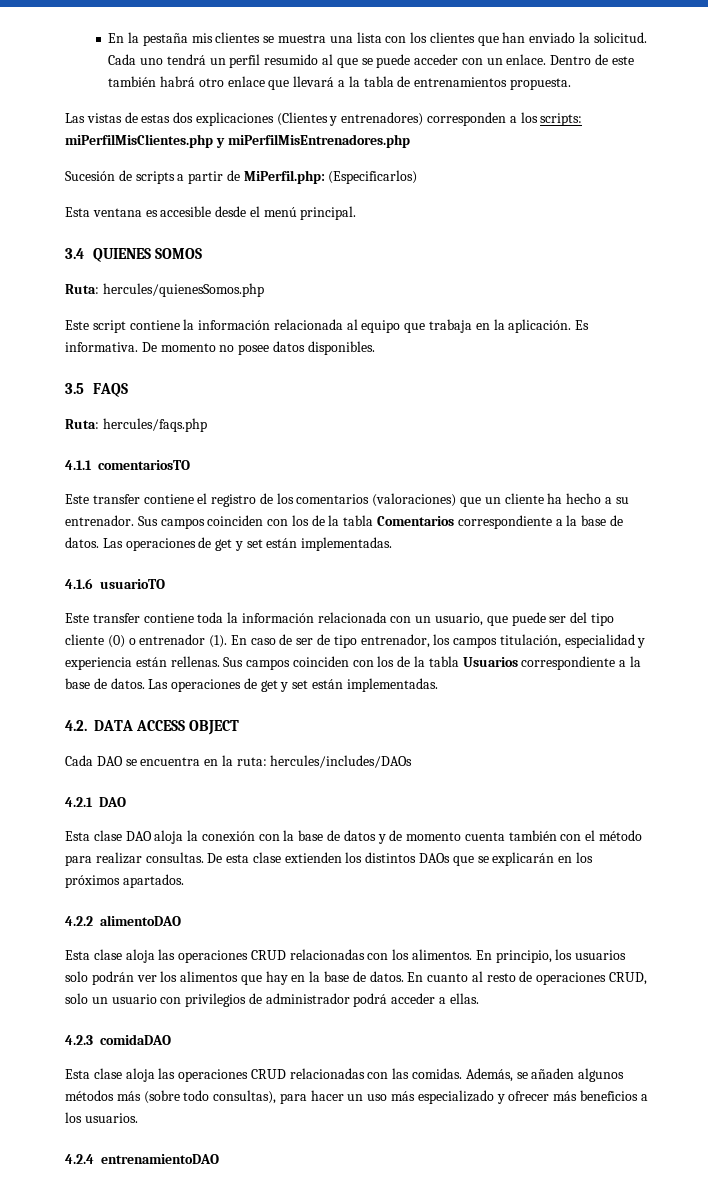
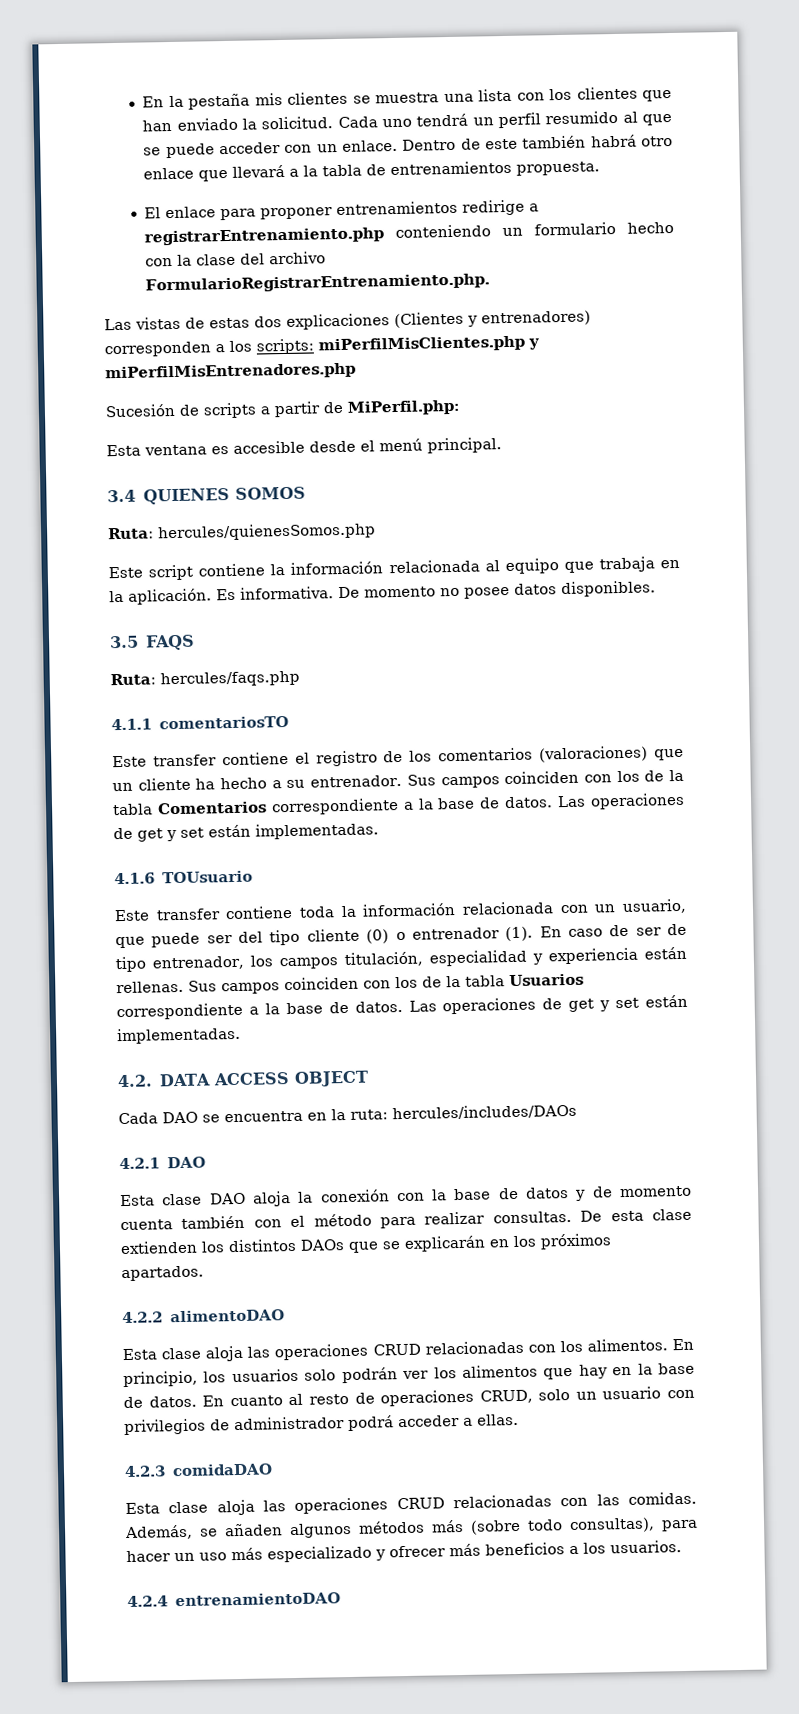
(571, 84) none -> [144,199,540,221] [144,221,674,246] [145,251,327,267] [145,273,491,294] // El enlace para proponer entrenamientos redirige a registrarEntrenamiento.php conteniendo un formulario hecho con la clase del archivo FormularioRegistrarEntrenamiento.php.
[328,170,418,184] (Especificarlos) -> (461, 407) none
[100,579,165,589] usuarioTO -> [161,870,253,884] TOUsuario

